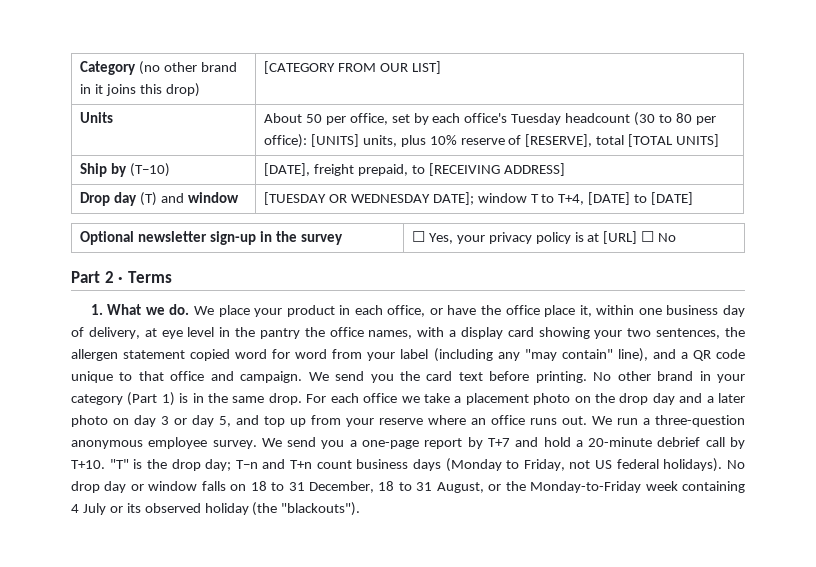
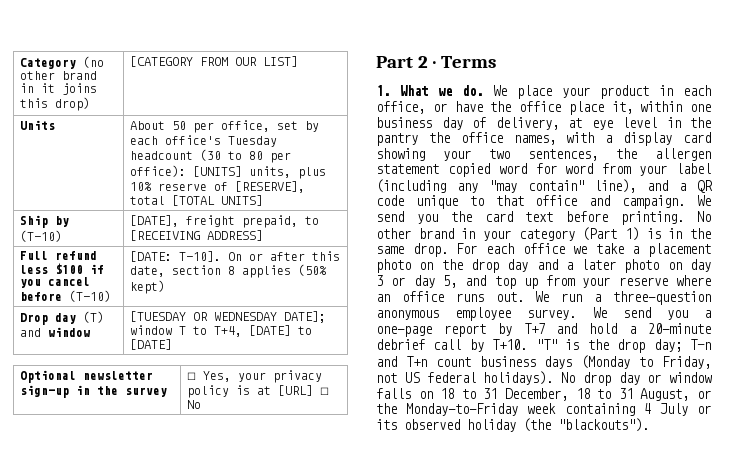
(565, 169) none -> [19,251,97,260] [19,263,104,275] [19,277,90,288] [19,290,111,302] [129,251,340,262] [129,264,327,278] [129,280,165,294] // Full refund less $100 if you cancel before (T−10) | [DATE: T−10]. On or after this date, section 8 applies (50% kept)

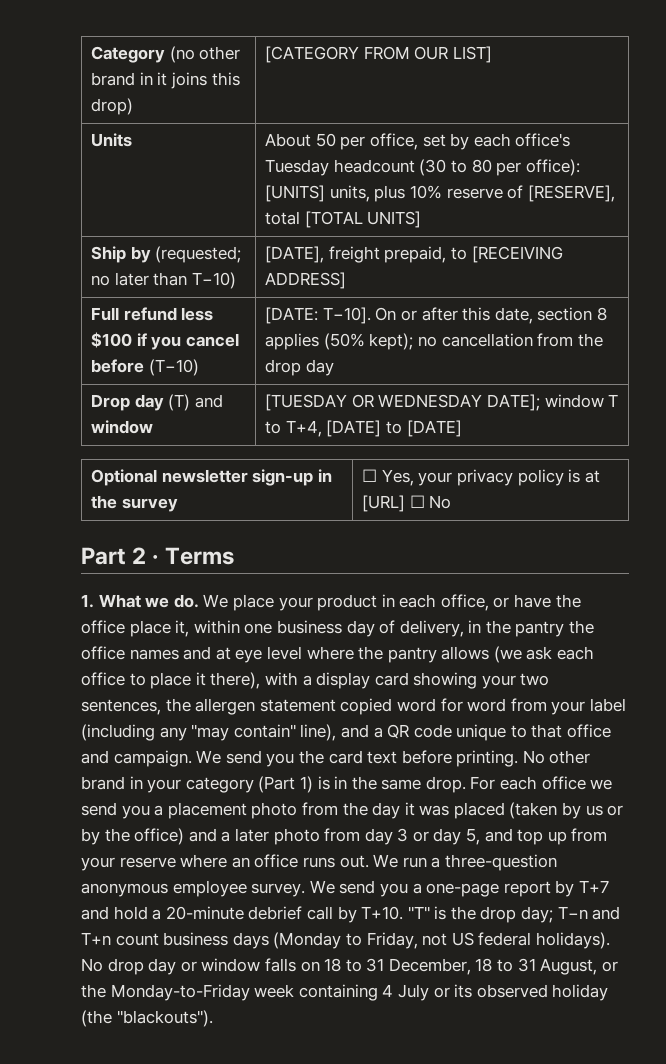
[19,230,62,242] (T−10) -> [155,246,242,263] [91,272,237,289] (requested; no later than T−10)
[129,280,165,294] kept) -> [369,333,603,350] [265,359,334,376] kept); no cancellation from the drop day
[568,117,657,130] at eye level -> (464, 628) none
[513,135,556,145] names, -> [129,646,595,663] [81,672,261,689] names and at eye level where the pantry allows (we ask each office to place it there),
[595,243,624,254] take -> [81,802,150,819] send you
[419,259,529,273] on the drop day -> [301,802,624,819] [81,828,185,845] from the day it was placed (taken by us or by the office)
[667,262,682,270] on -> [324,828,361,842] from

